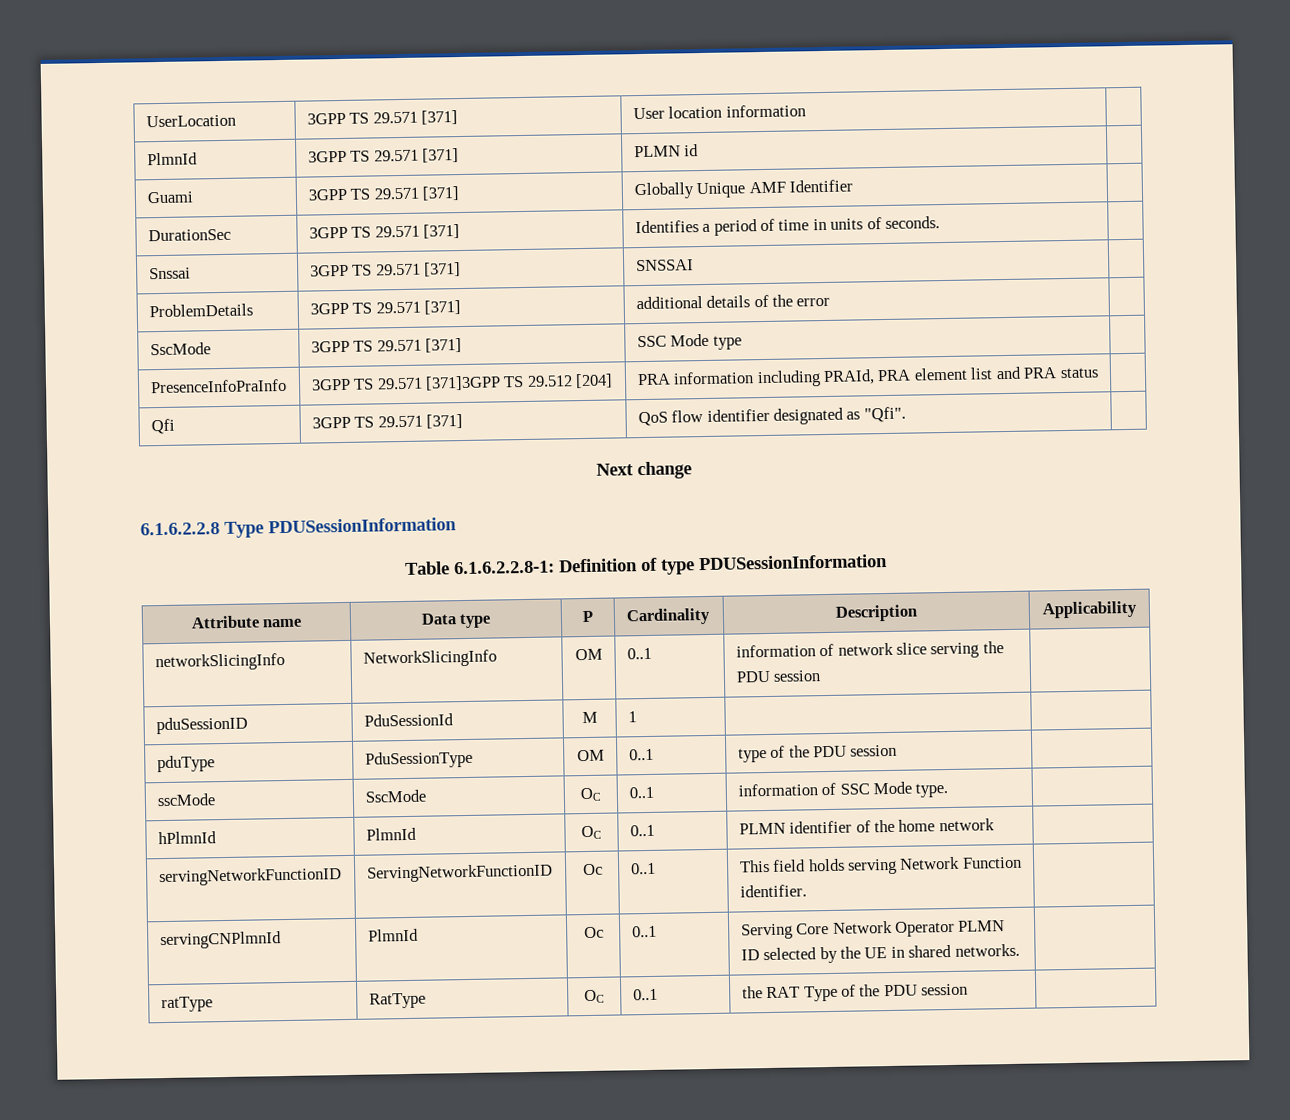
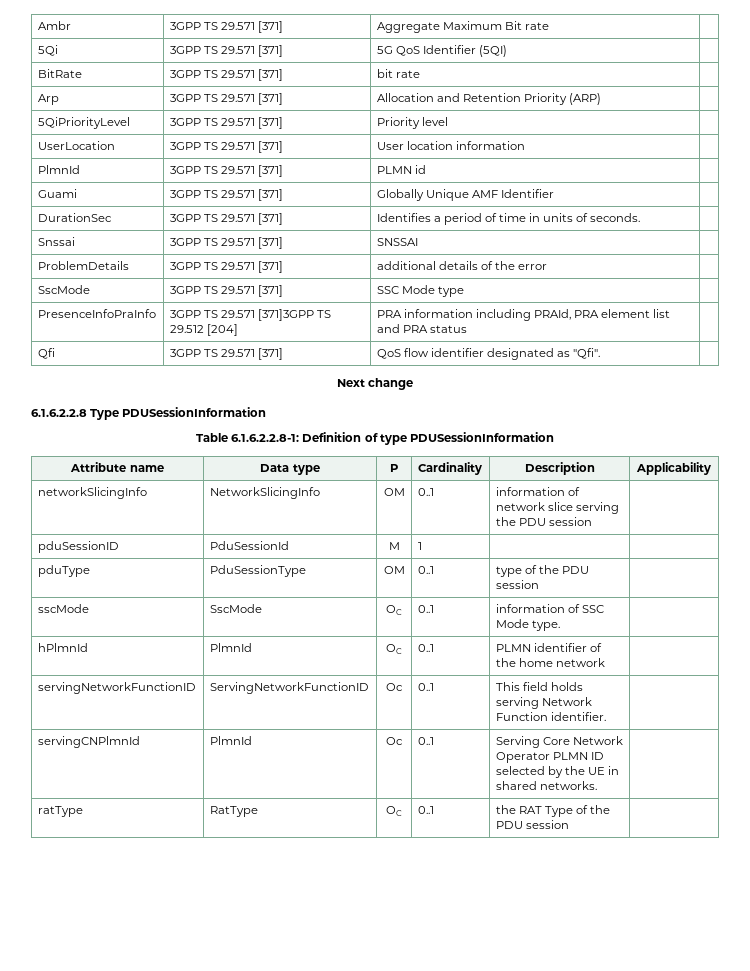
(145, 121) none -> [37,21,71,30] [169,21,283,33] [376,21,549,33] [37,45,58,56] [169,45,283,57] [376,45,507,57] [37,69,82,78] [169,69,283,81] [376,69,420,78] [37,94,59,105] [169,93,283,105] [376,93,602,105] [37,117,130,129] [169,117,283,129] [376,117,448,129] Ambr | 3GPP TS 29.571 [371] | Aggregate Maximum Bit rate | // 5Qi | 3GPP TS 29.571 [371] | 5G QoS Identifier (5QI) | // BitRate | 3GPP TS 29.571 [371] | bit rate | // Arp | 3GPP TS 29.571 [371] | Allocation and Retention Priority (ARP) | // 5QiPriorityLevel | 3GPP TS 29.571 [371] | Priority level | //

